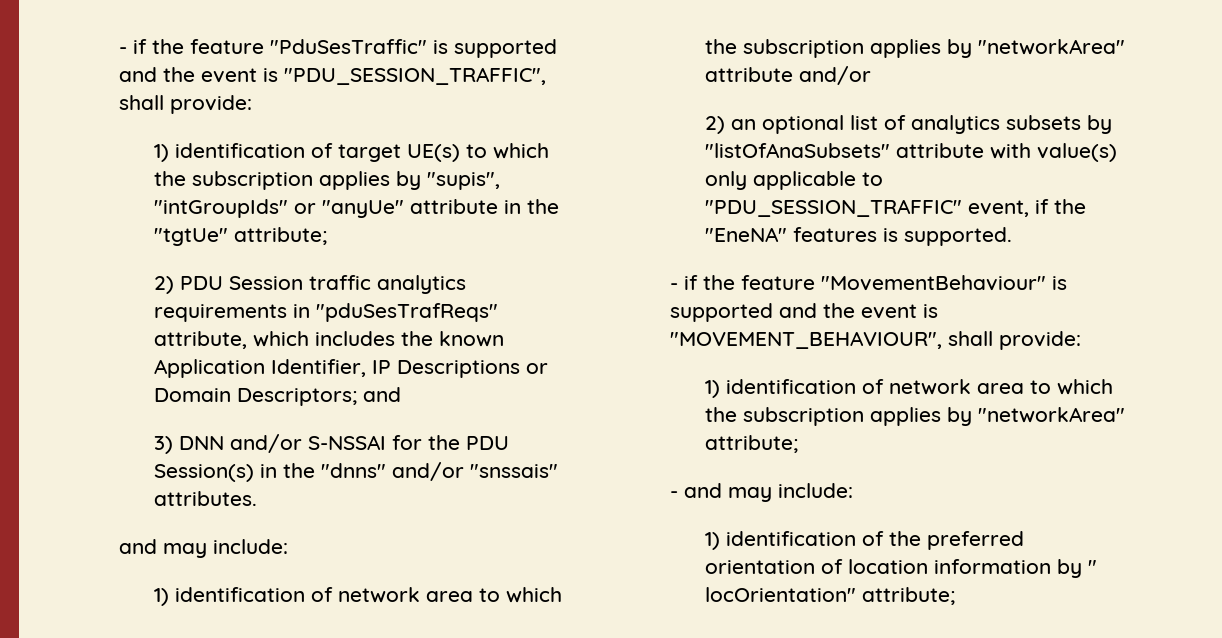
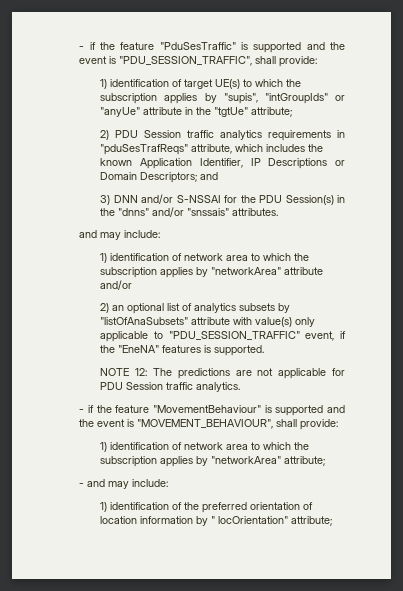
(1012, 236) none -> [100,368,345,379] [100,382,241,392] // NOTE 12: The predictions are not applicable for PDU Session traffic analytics.

